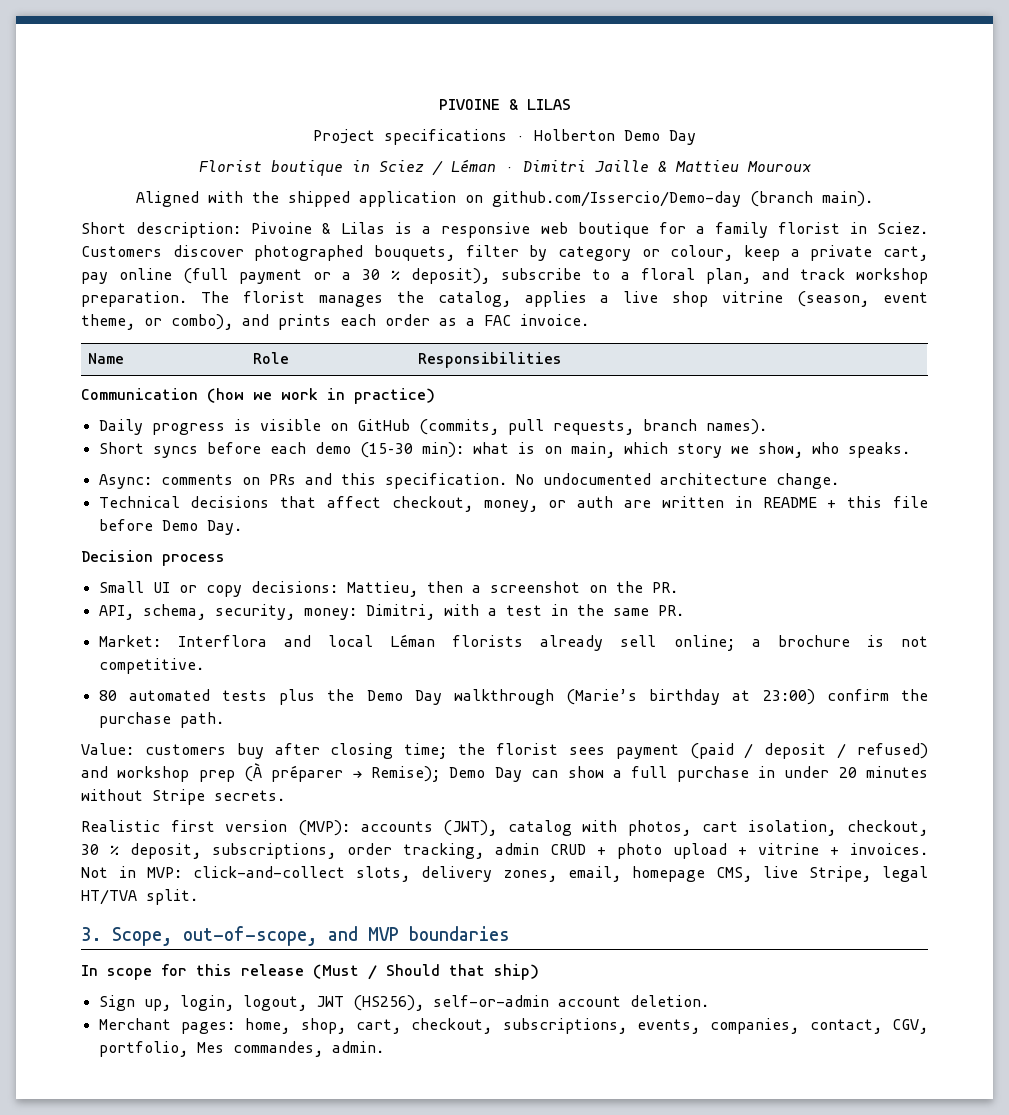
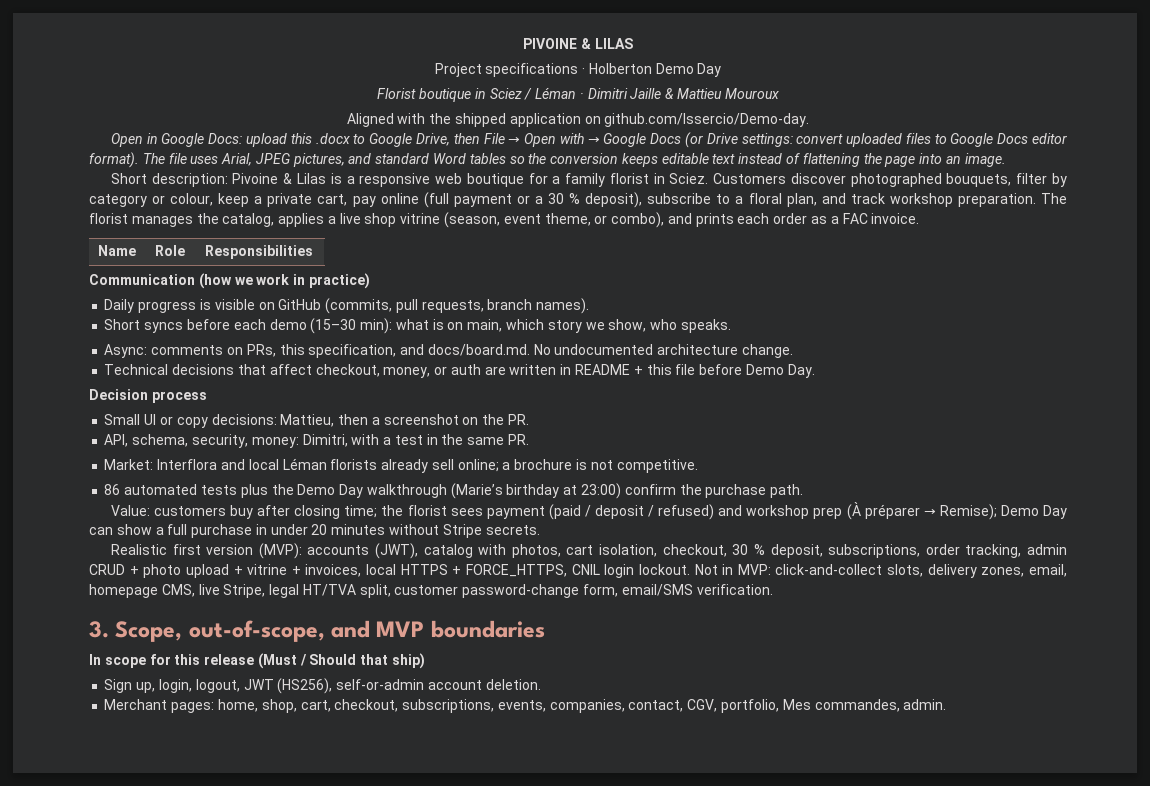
[492,191,873,207] github.com/Issercio/Demo-day (branch main). -> [604,113,810,127] [110,132,1067,148] [89,152,1006,168] github.com/Issercio/Demo-day. // Open in Google Docs: upload this .docx to Google Drive, then File → Open with → Google Docs (or Drive settings: convert uploaded files to Google Docs editor format). The file uses Arial, JPEG pictures, and standard Word tables so the conversion keeps editable text instead of flattening the page into an image.
[268,473,507,489] PRs and this specification. -> [246,344,530,358] PRs, this specification, and docs/board.md.
[98,690,117,701] 80 -> [104,484,121,495] 86
[850,843,928,855] invoices. -> [305,564,690,578] invoices, local HTTPS + FORCE_HTTPS, CNIL login lockout.
[146,889,198,905] split. -> [359,584,773,598] split, customer password-change form, email/SMS verification.

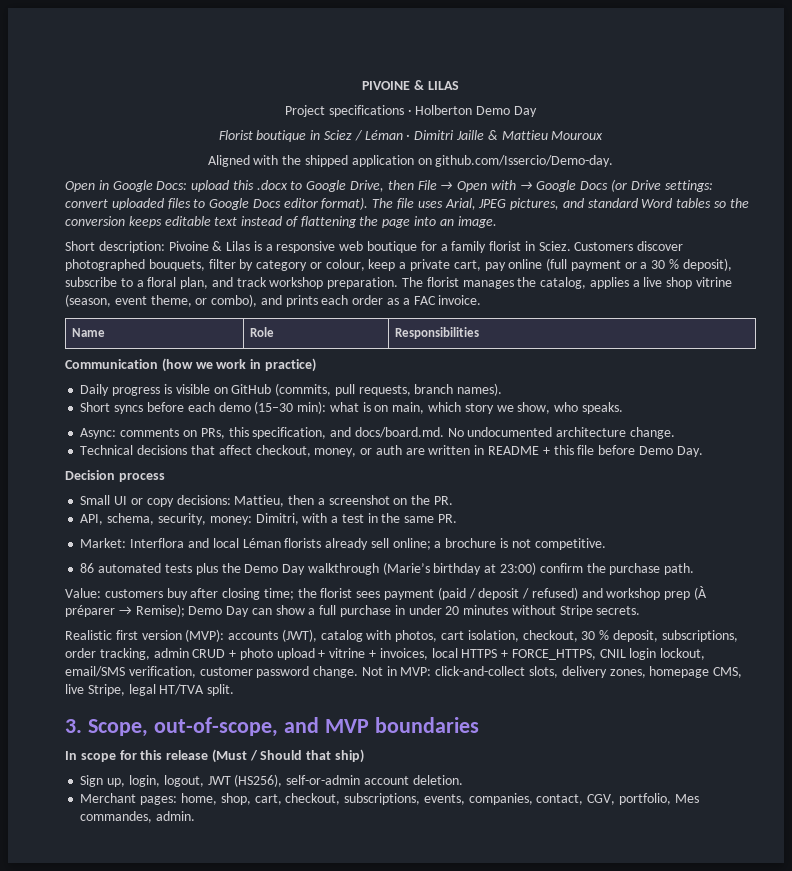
[638,564,690,575] lockout. -> [660,648,706,660] [65,666,359,678] lockout, email/SMS verification, customer password change.
[1028,564,1067,577] email, -> (646, 673) none
[359,584,773,598] split, customer password-change form, email/SMS verification. -> [207,684,235,696] split.

